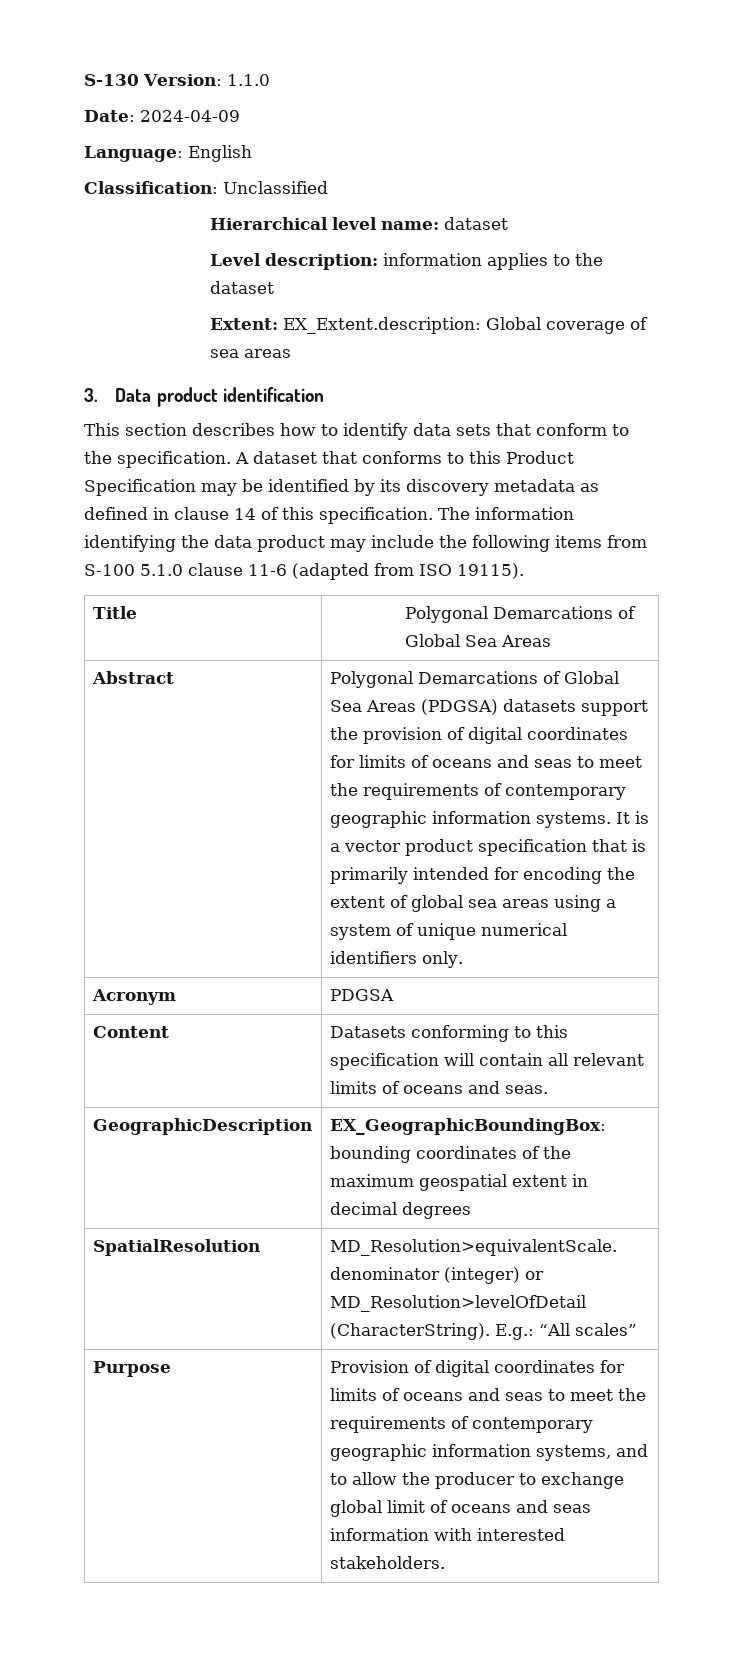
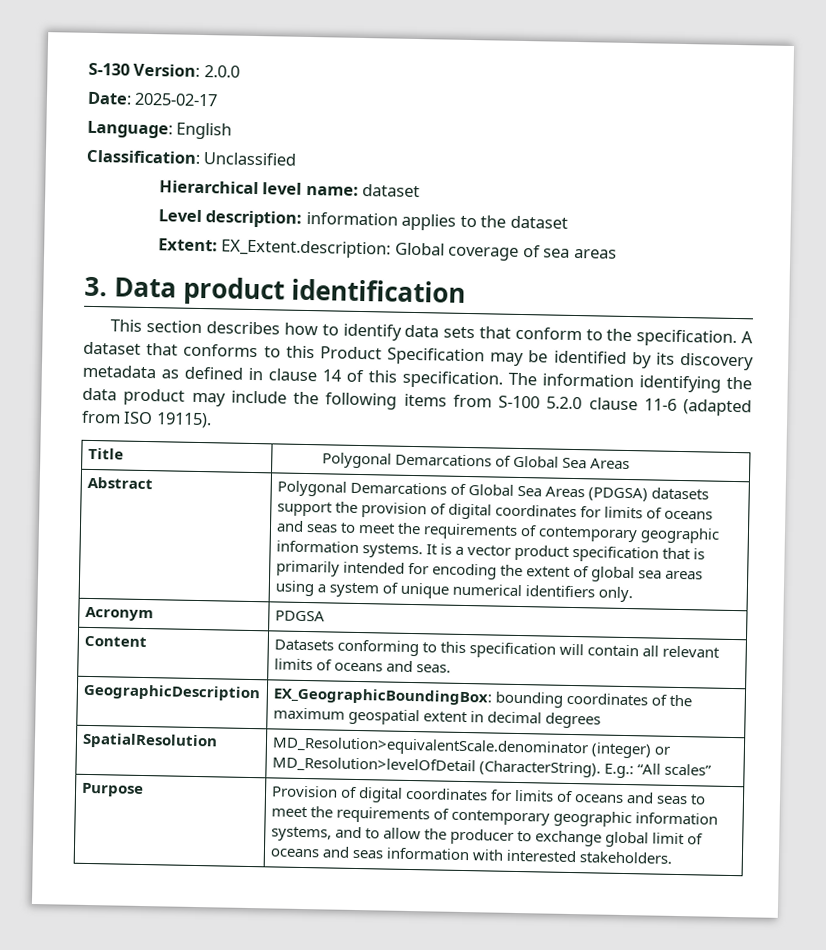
[226,74,270,86] 1.1.0 -> [203,65,240,78] 2.0.0
[140,110,240,122] 2024-04-09 -> [134,92,219,107] 2025-02-17
[140,564,183,576] 5.1.0 -> [546,396,583,410] 5.2.0

